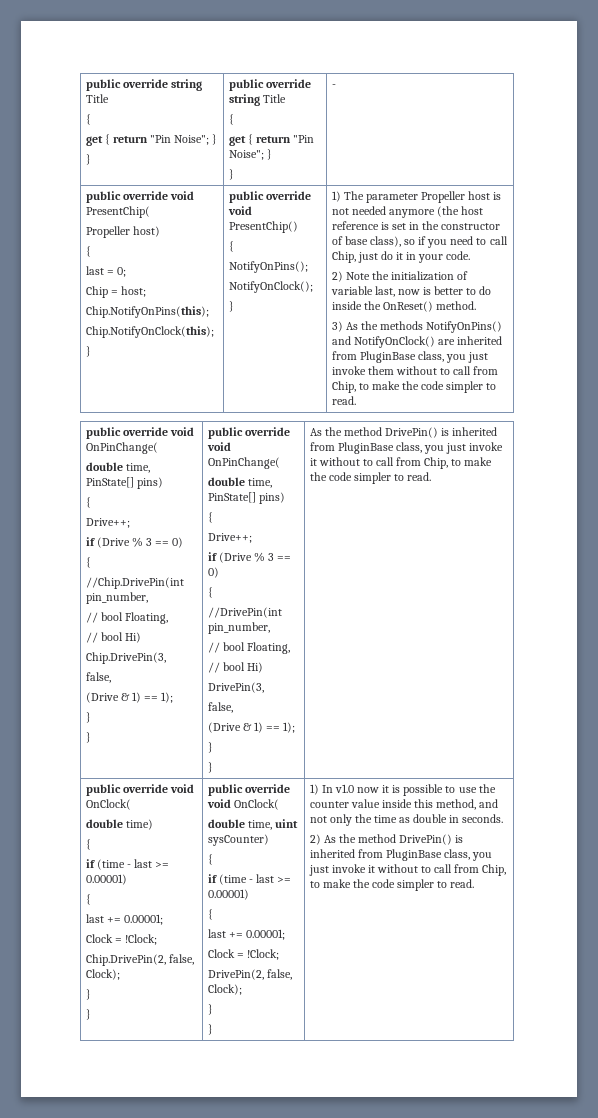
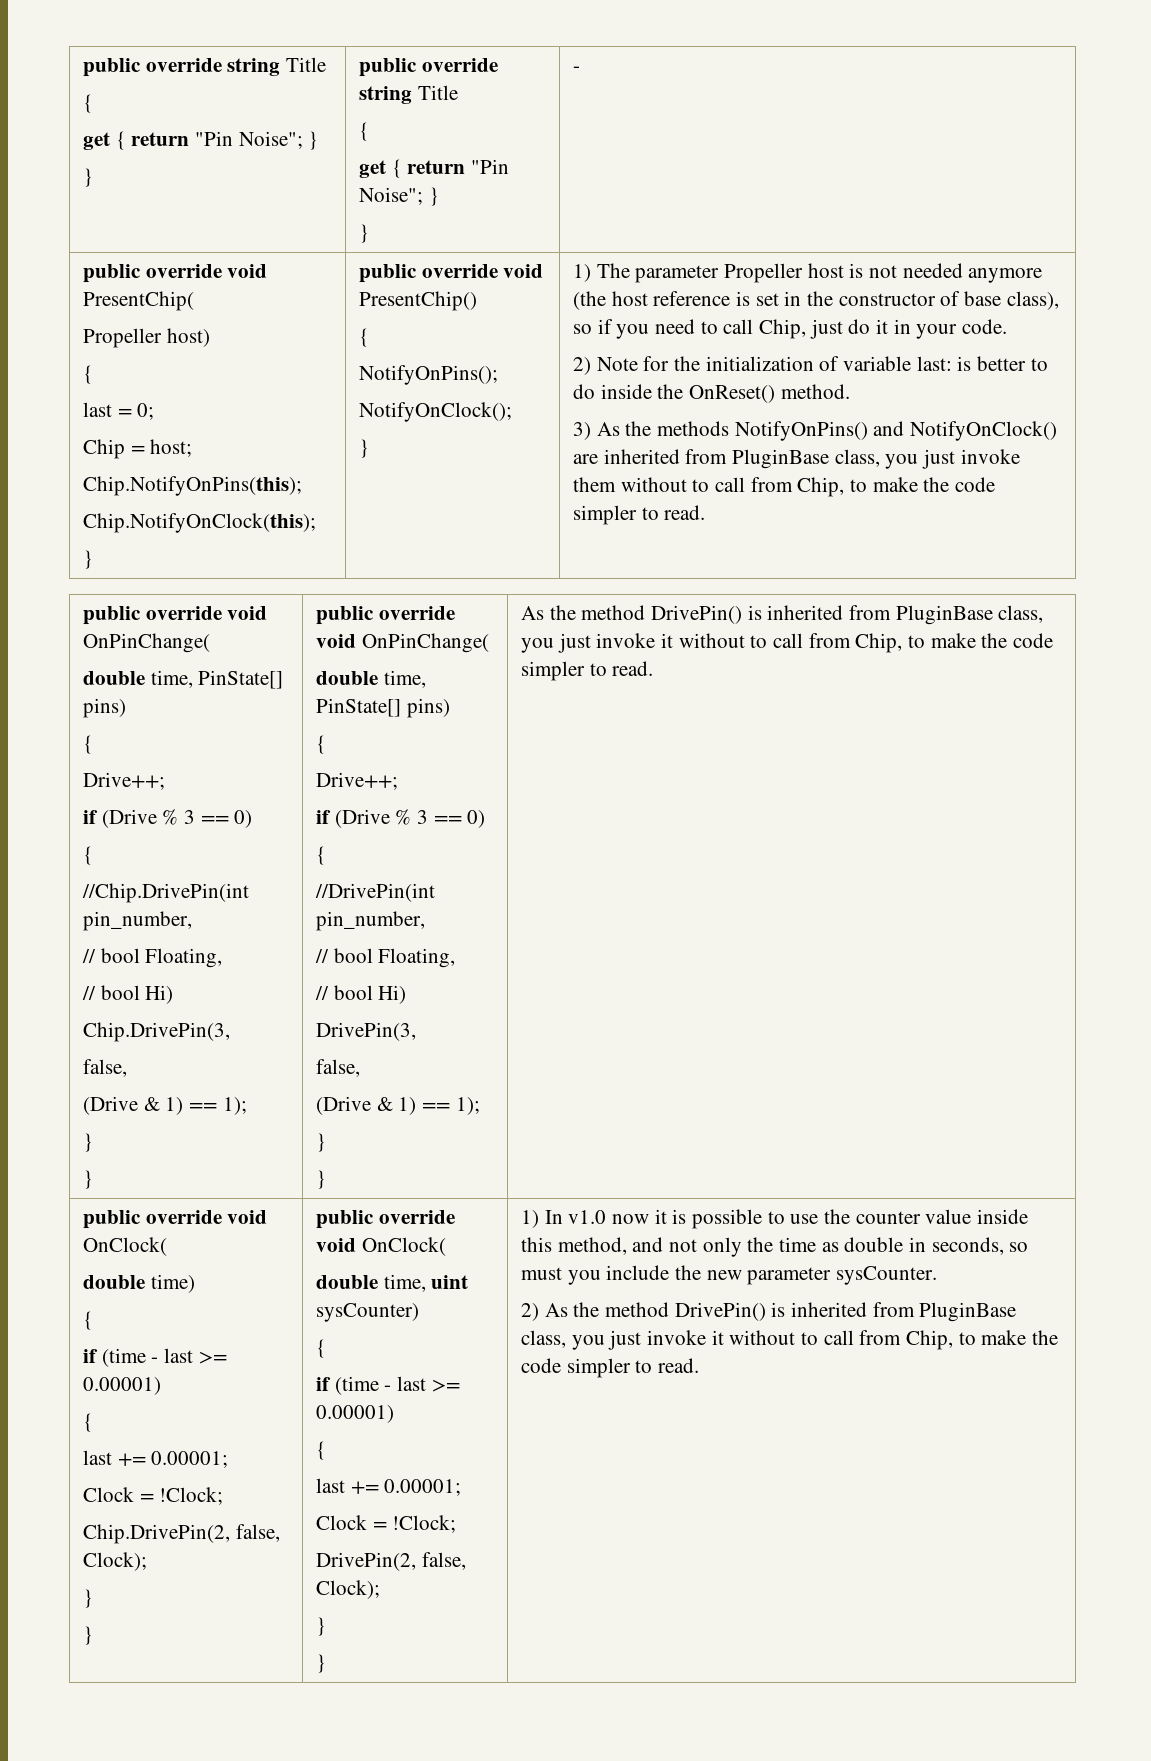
(370, 276) none -> [643,356,670,371] for
[374,286,420,297] last, now -> [916,356,952,371] last:
[462,814,504,823] seconds. -> [931,1237,1029,1255] [520,1265,937,1285] seconds, so must you include the new parameter sysCounter.

